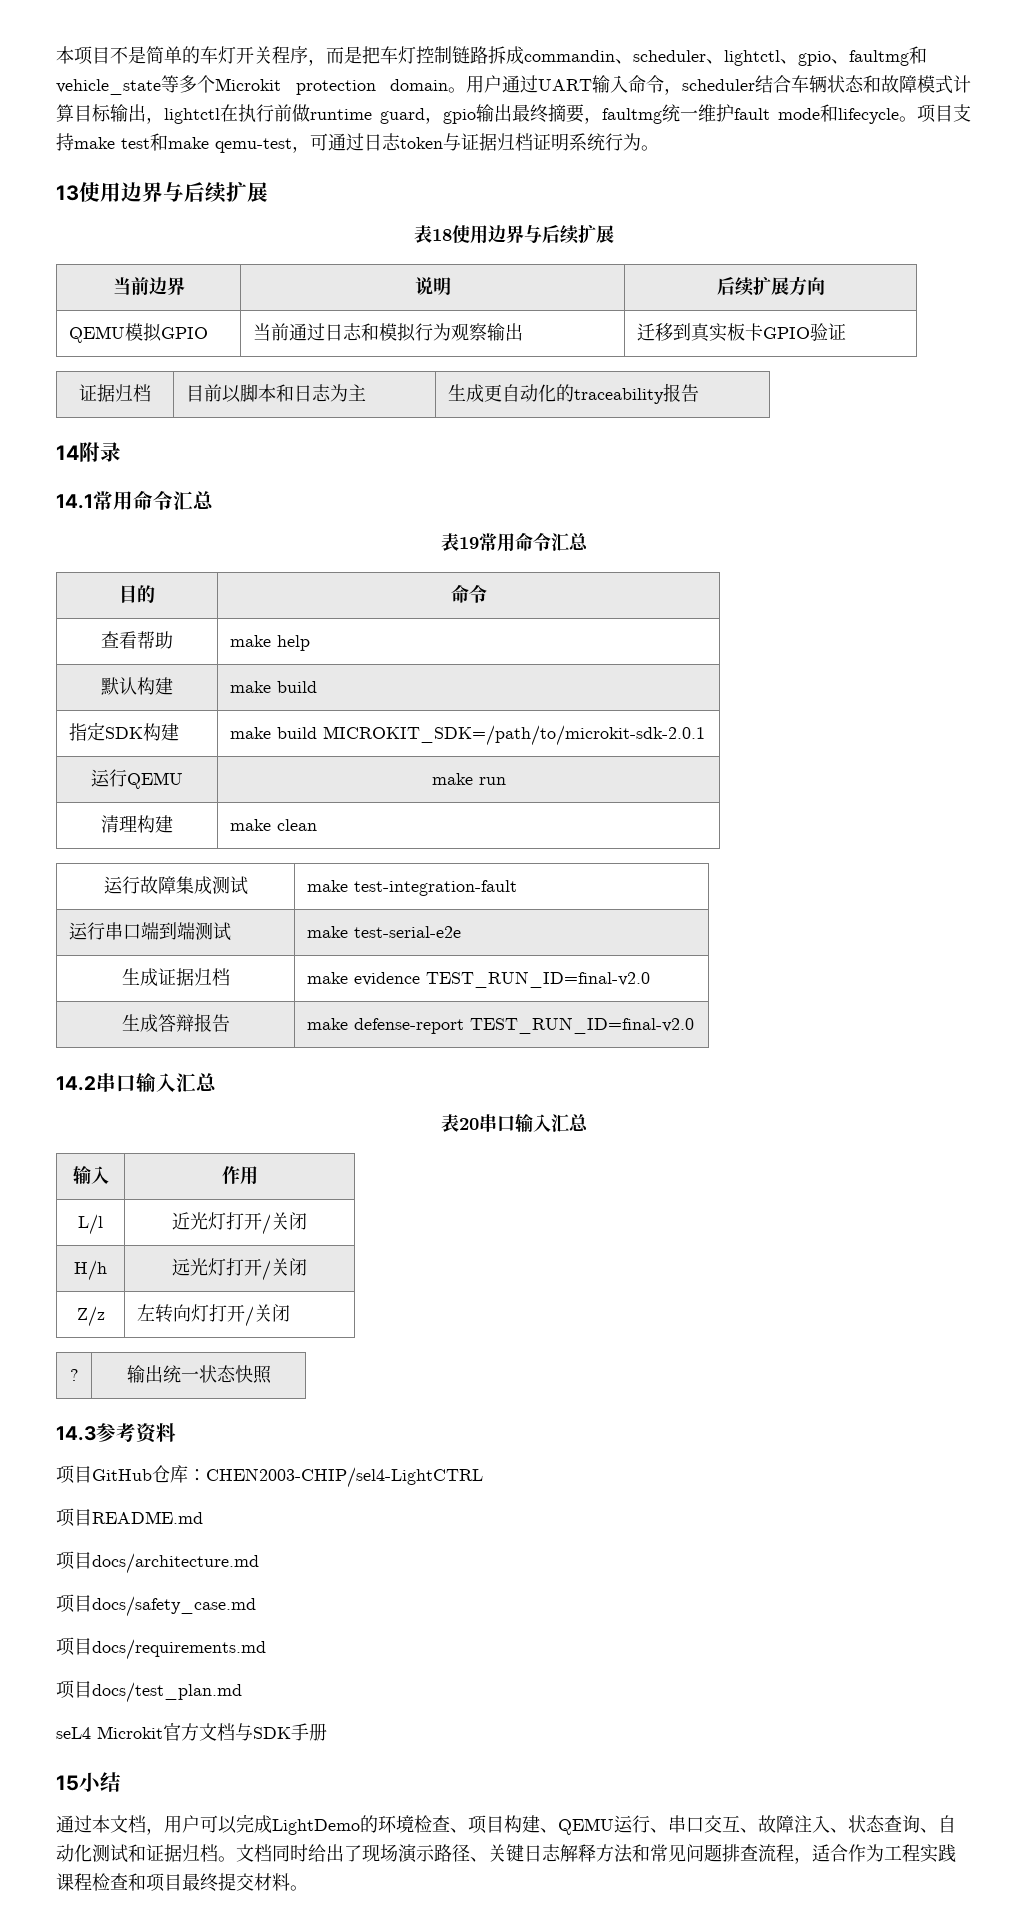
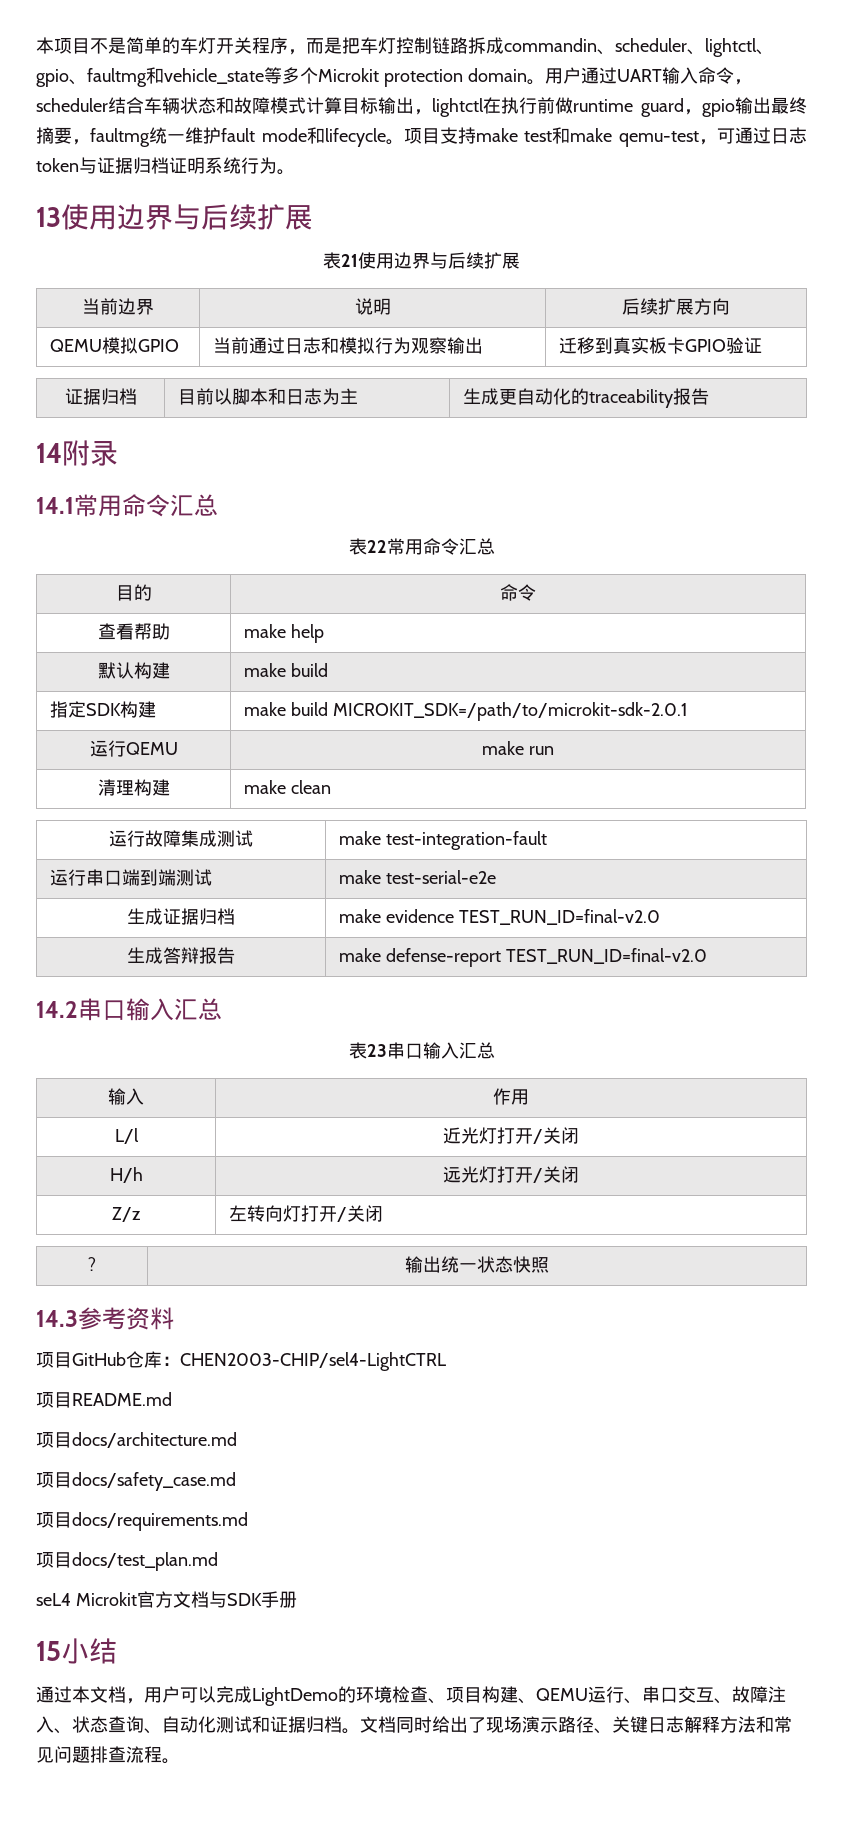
[431,229,452,241] 18 -> [341,254,358,267] 21
[458,537,479,549] 19 -> [366,540,387,553] 22
[458,1118,479,1130] 20 -> [366,1044,387,1057] 23
[794,1844,956,1864] [56,1873,290,1892] ，适合作为工程实践课程检查和项目最终提交材料 -> (162, 1754) none

